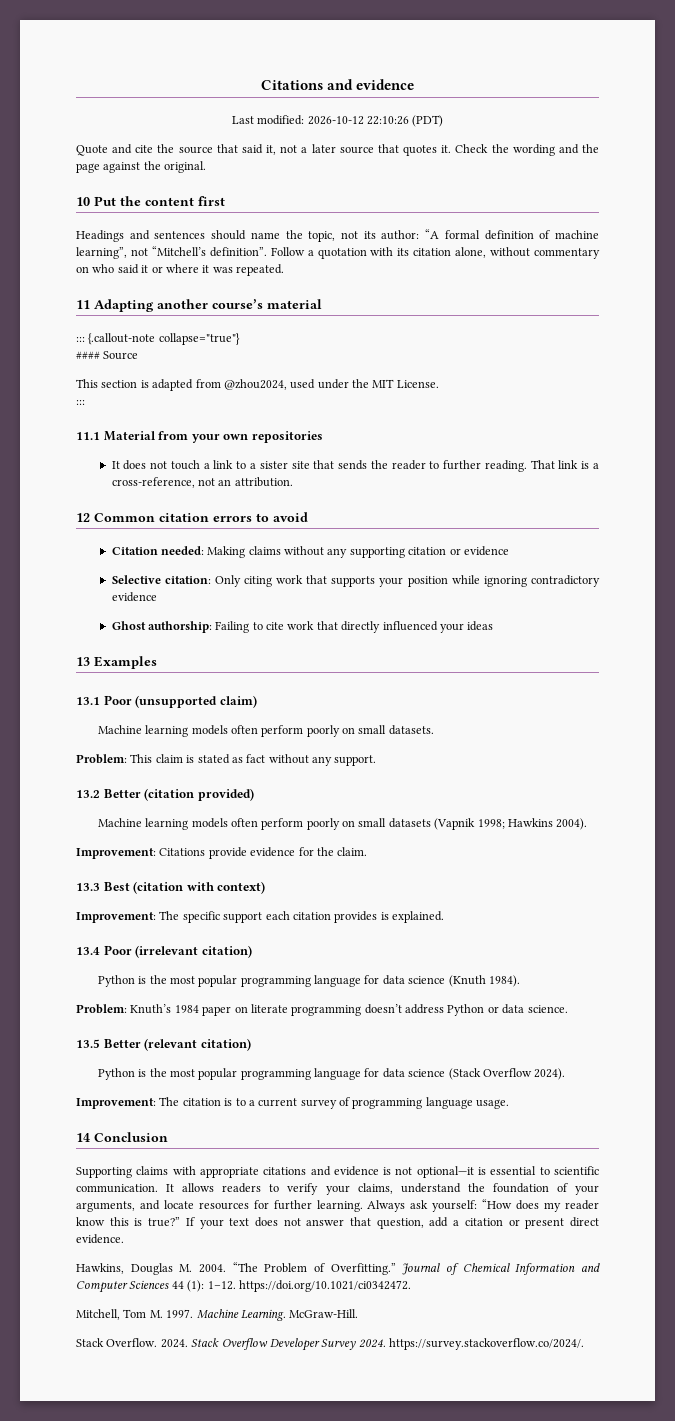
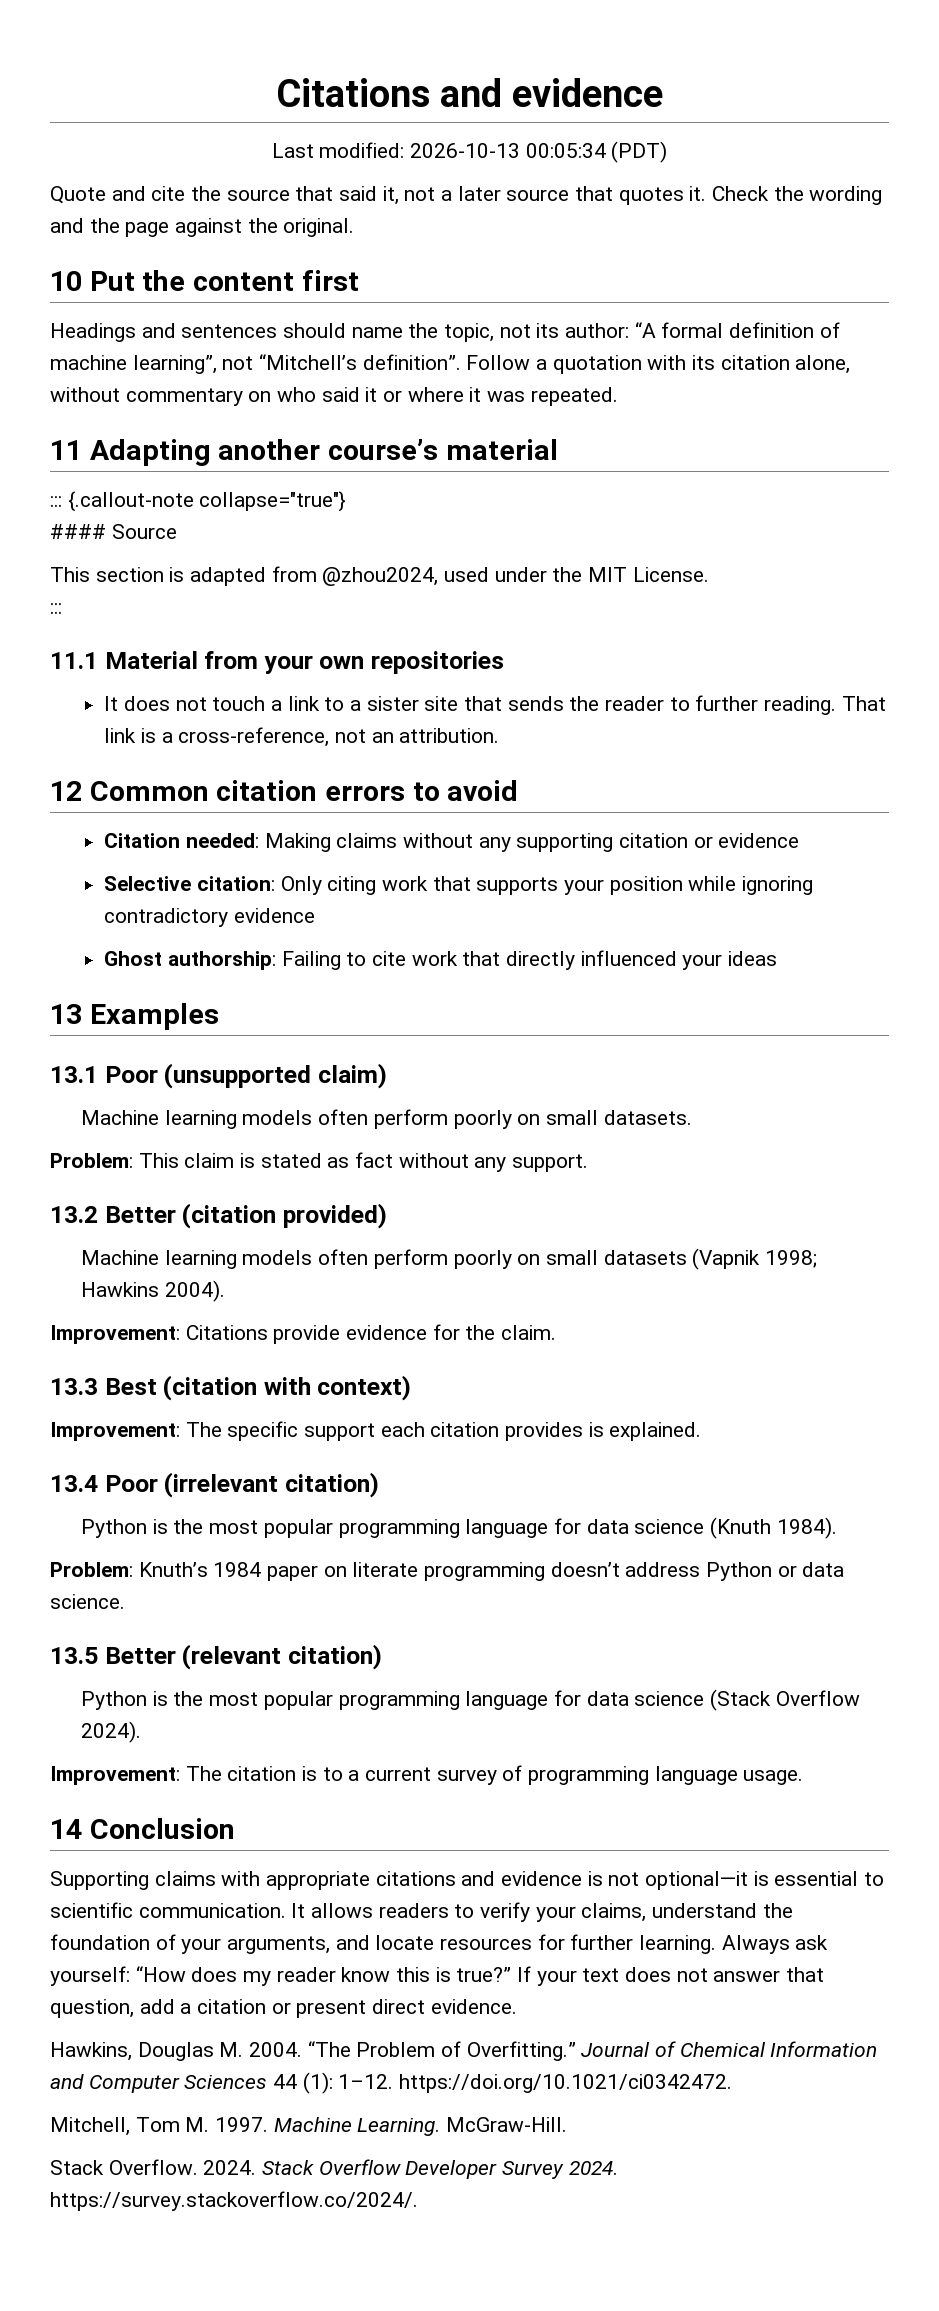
[307,116,409,125] 2026-10-12 22:10:26 -> [410,143,606,158] 2026-10-13 00:05:34

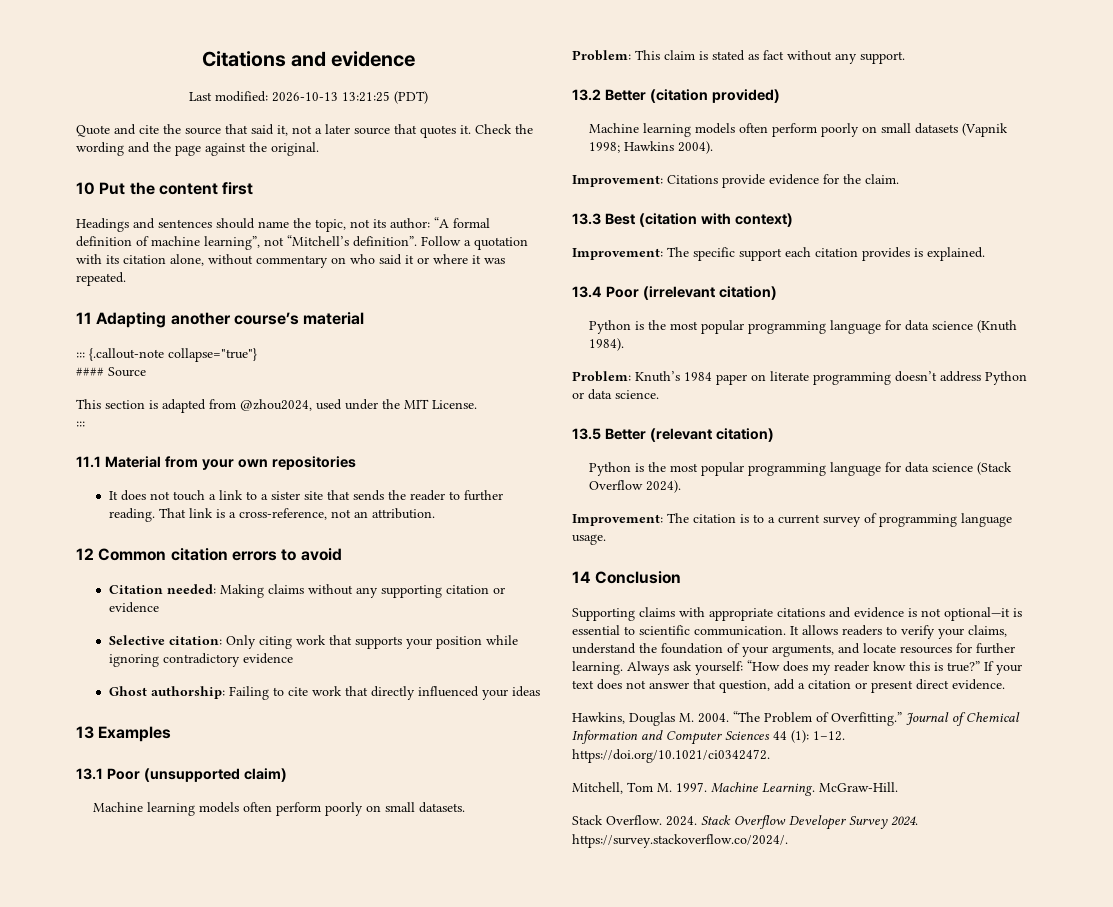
[525,143,606,158] 00:05:34 -> [342,91,390,102] 13:21:25

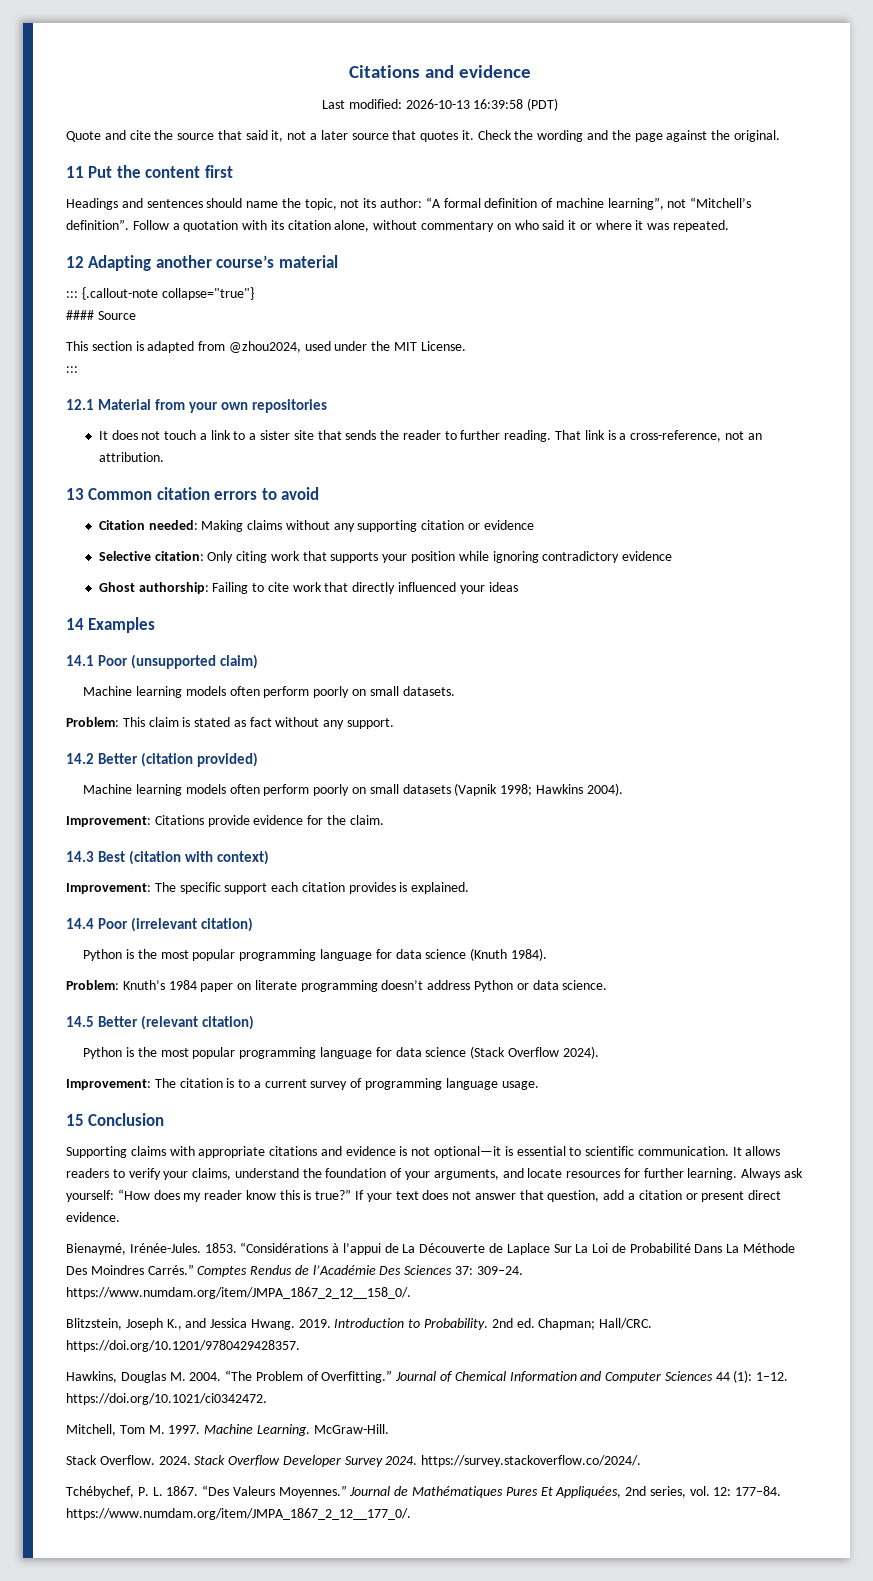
[342,91,390,102] 13:21:25 -> [473,99,524,109] 16:39:58
[76,182,95,195] 10 -> [66,166,84,178] 11
[76,312,92,324] 11 -> [66,256,84,268] 12
[76,456,101,468] 11.1 -> [66,399,94,410] 12.1
[76,548,94,560] 12 -> [66,488,84,500] 13
[76,726,94,739] 13 -> [66,618,84,630] 14
[76,768,103,780] 13.1 -> [66,655,94,666] 14.1
[572,89,601,101] 13.2 -> [66,753,94,764] 14.2
[572,213,601,225] 13.3 -> [66,851,94,862] 14.3
[572,286,602,298] 13.4 -> [66,918,94,929] 14.4
[572,428,601,440] 13.5 -> [66,1016,94,1027] 14.5
[572,571,591,583] 14 -> [66,1114,84,1126] 15
(1005, 684) none -> [66,1242,796,1255] [66,1264,523,1277] [66,1287,411,1299] [66,1318,653,1330] [66,1340,300,1352] // Bienaymé, Irénée-Jules. 1853. “Considérations à l’appui de La Découverte de Laplace Sur La Loi de Probabilité Dans La Méthode Des Moindres Carrés.” Comptes Rendus de l’Académie Des Sciences 37: 309–24. https://www.numdam.org/item/JMPA_1867_2_12__158_0/. // Blitzstein, Joseph K., and Jessica Hwang. 2019. Introduction to Probability. 2nd ed. Chapman; Hall/CRC. https://doi.org/10.1201/9780429428357.
(788, 841) none -> [66,1485,782,1498] [66,1508,411,1520] // Tchébychef, P. L. 1867. “Des Valeurs Moyennes.” Journal de Mathématiques Pures Et Appliquées, 2nd series, vol. 12: 177–84. https://www.numdam.org/item/JMPA_1867_2_12__177_0/.

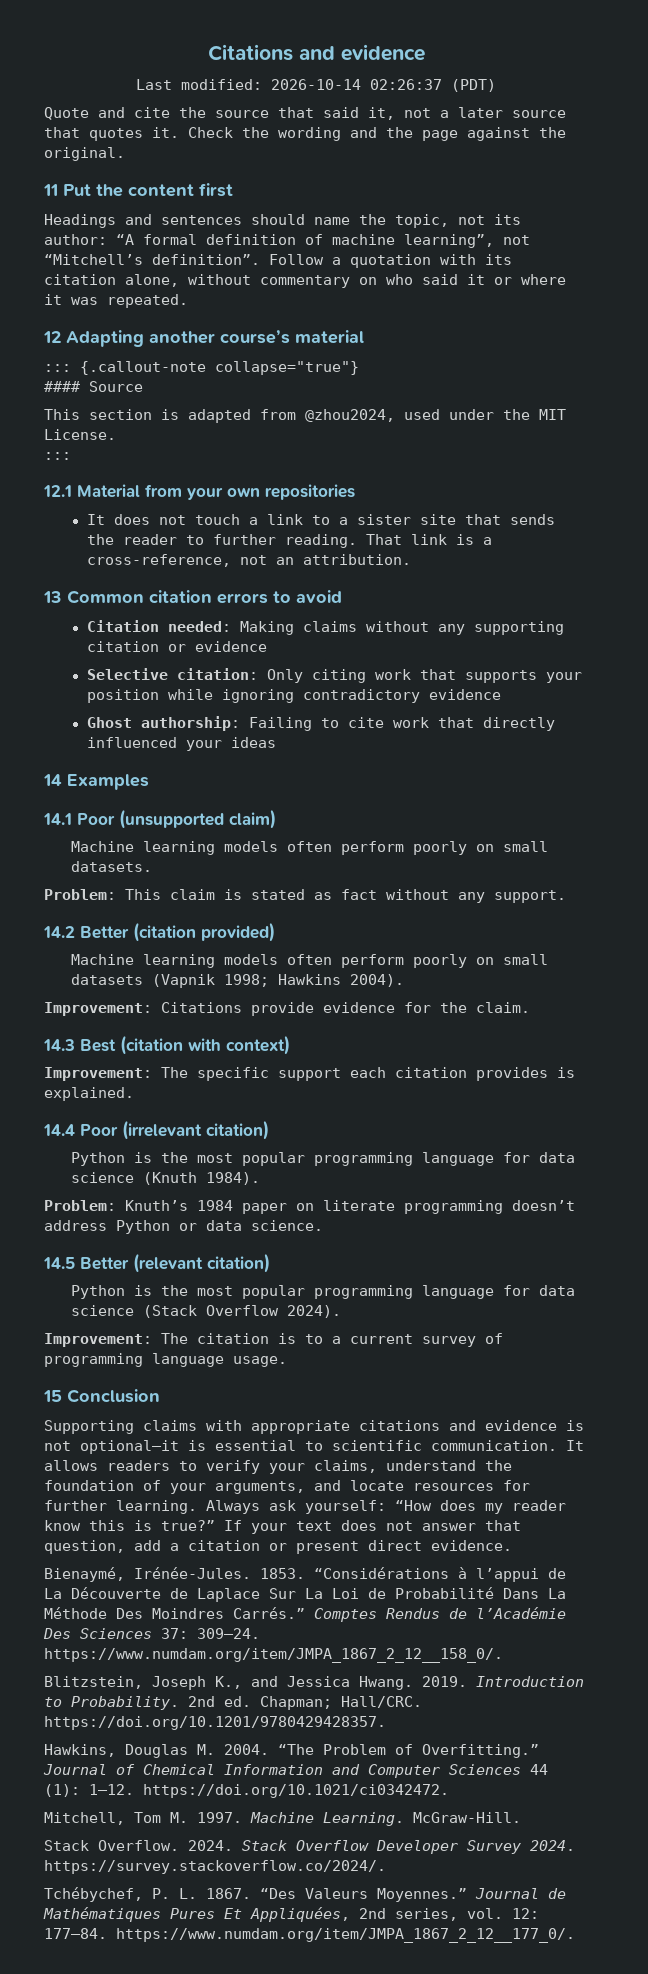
[405,99,524,109] 2026-10-13 16:39:58 -> [271,79,442,90] 2026-10-14 02:26:37

